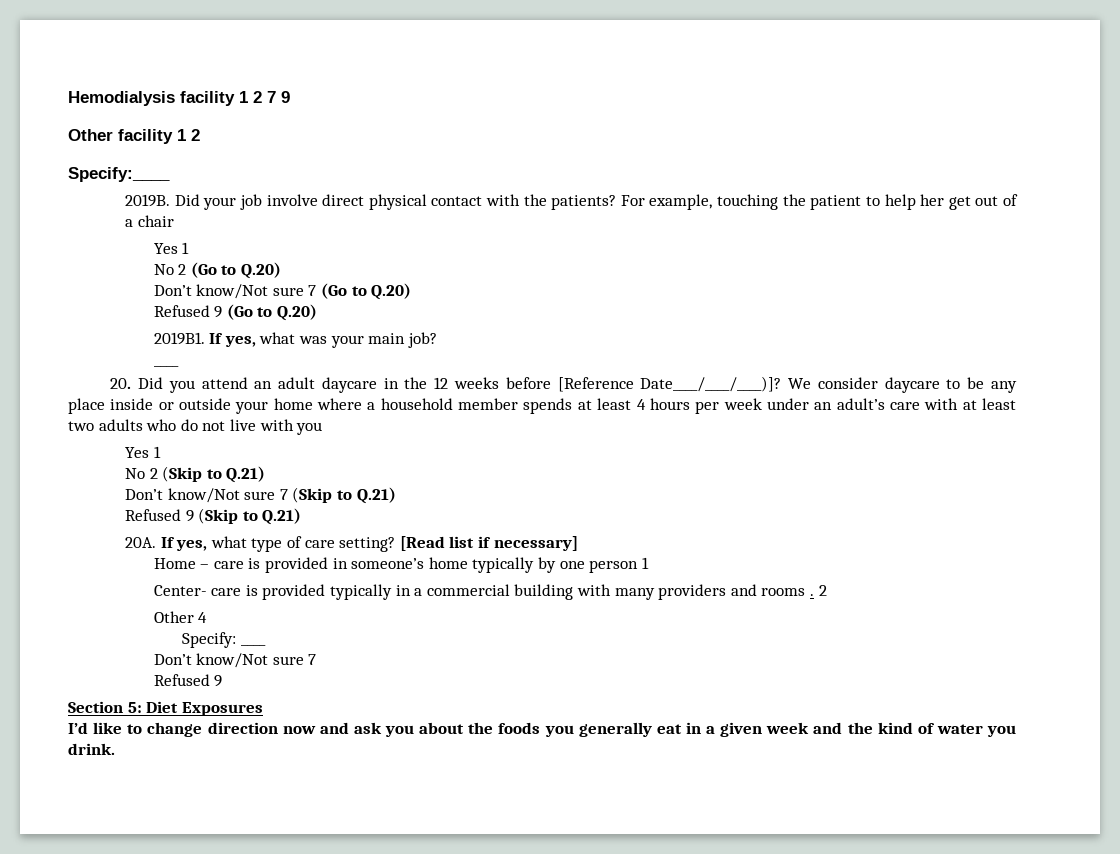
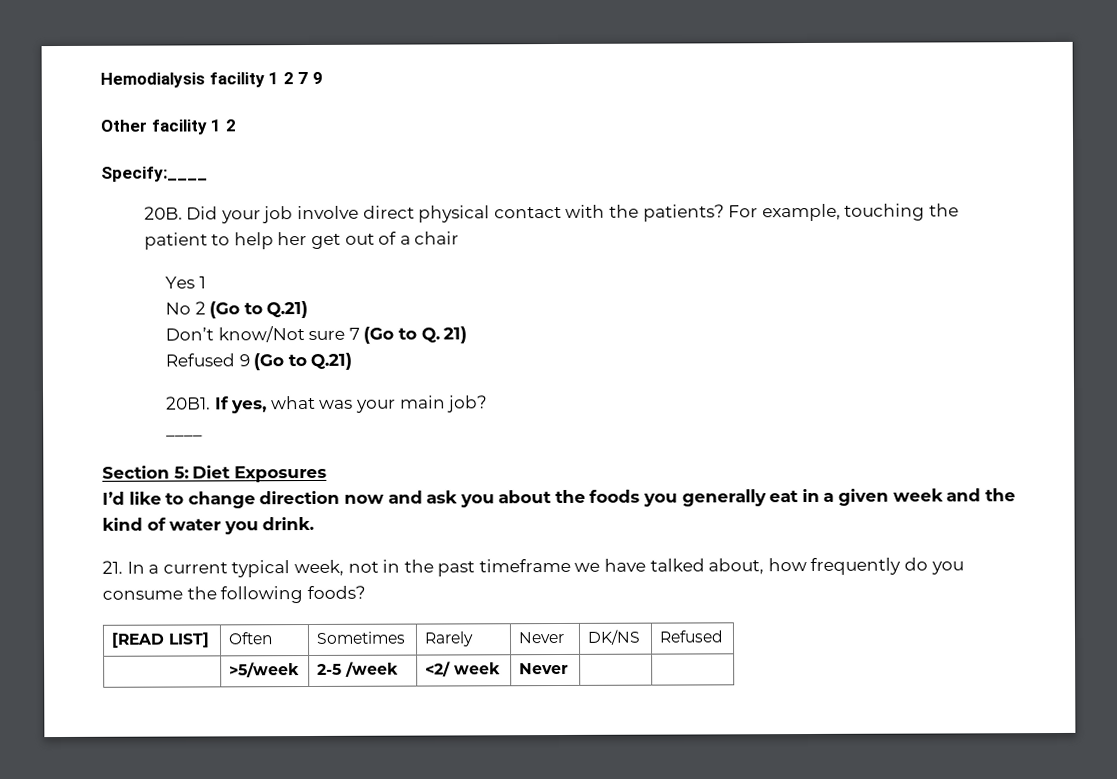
[125,194,171,207] 2019B. -> [143,206,183,220] 20B.
[241,262,282,279] Q.20) -> [266,301,309,319] Q.21)
[371,283,412,300] Q.20) -> [420,326,468,344] Q. 21)
[277,304,318,321] [153,332,205,345] Q.20) // 2019B1. -> [310,352,353,370] [166,396,212,410] Q.21) // 20B1.
[110,376,1018,393] [68,398,1016,414] [68,419,323,435] [125,446,161,458] [125,466,266,483] [125,487,396,504] [125,508,302,525] [125,536,578,552] [153,557,649,573] [153,584,827,600] [153,611,208,623] [182,632,266,648] [153,653,317,668] [153,674,223,687] // 20. Did you attend an adult daycare in the 12 weeks before [Reference Date____/____/____)]? We consider daycare to be any place inside or outside your home where a household member spends at least 4 hours per week under an adult’s care with at least two adults who do not live with you // Yes 1 // No 2 (Skip to Q.21) // Don’t know/Not sure 7 (Skip to Q.21) // Refused 9 (Skip to Q.21) // 20A. If yes, what type of care setting? [Read list if necessary] // Home – care is provided in someone’s home typically by one person 1 // Center- care is provided typically in a commercial building with many providers and rooms . 2 // Other 4 // Specify: ____ // Don’t know/Not sure 7 // Refused 9 -> (204, 436) none
(115, 749) none -> [102,557,964,578] [102,585,366,604] [111,632,210,648] [228,632,275,645] [316,631,407,644] [424,631,475,647] [518,631,566,644] [587,629,642,645] [659,630,725,643] [229,662,301,678] [317,661,399,677] [425,661,501,677] [519,662,570,675] // 21. In a current typical week, not in the past timeframe we have talked about, how frequently do you consume the following foods? // [READ LIST] | Often | Sometimes | Rarely | Never | DK/NS | Refused // | >5/week | 2-5 /week | <2/ week | Never | |

